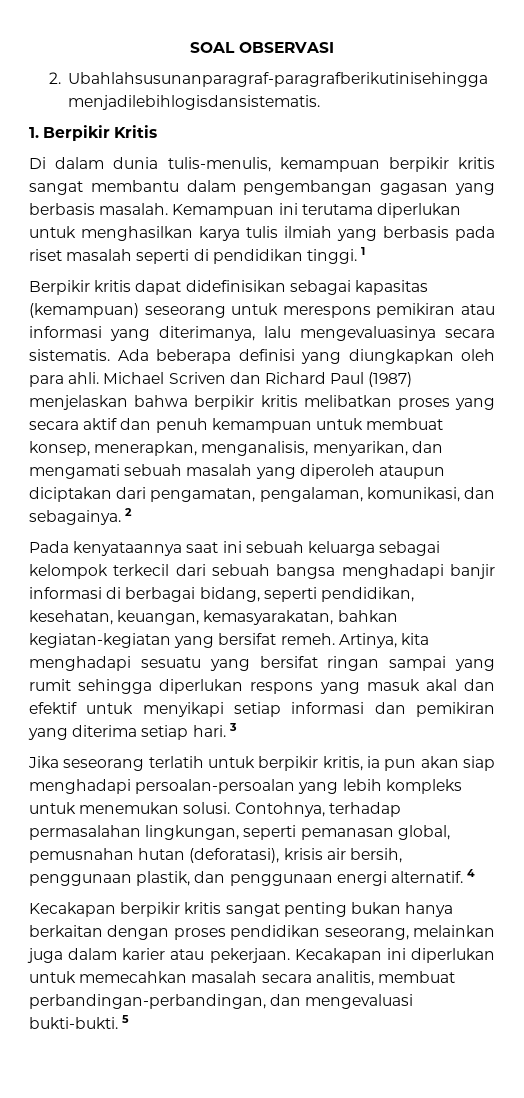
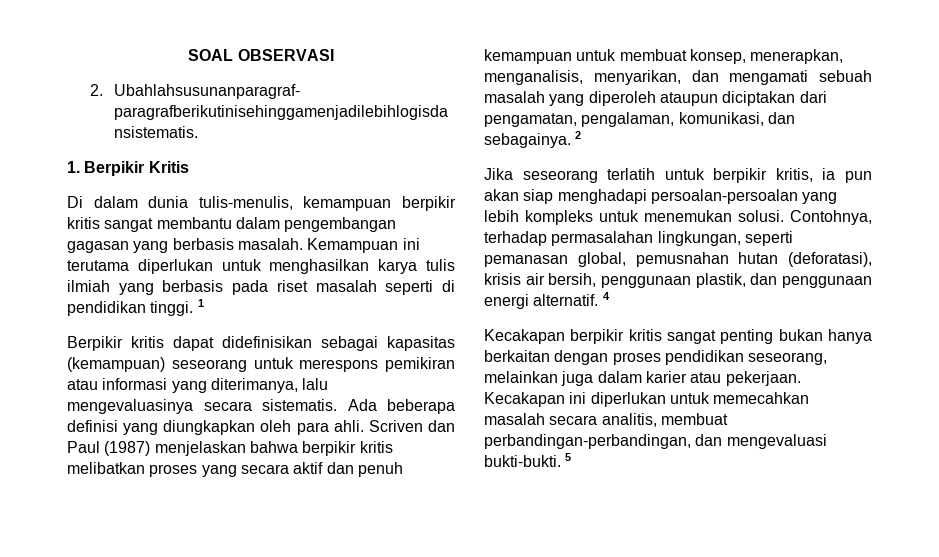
[103,372,165,384] Michael -> (364, 426) none
[264,372,326,384] Richard -> (456, 426) none
[29,541,441,556] [29,564,495,579] [29,587,414,602] [29,610,398,625] [29,633,429,648] [29,656,495,671] [29,679,496,694] [29,702,495,717] [28,723,237,740] // Pada kenyataannya saat ini sebuah keluarga sebagai kelompok terkecil dari sebuah bangsa menghadapi banjir informasi di berbagai bidang, seperti pendidikan, kesehatan, keuangan, kemasyarakatan, bahkan kegiatan-kegiatan yang bersifat remeh. Artinya, kita menghadapi sesuatu yang bersifat ringan sampai yang rumit sehingga diperlukan respons yang masuk akal dan efektif untuk menyikapi setiap informasi dan pemikiran yang diterima setiap hari. 3 -> (582, 135) none

